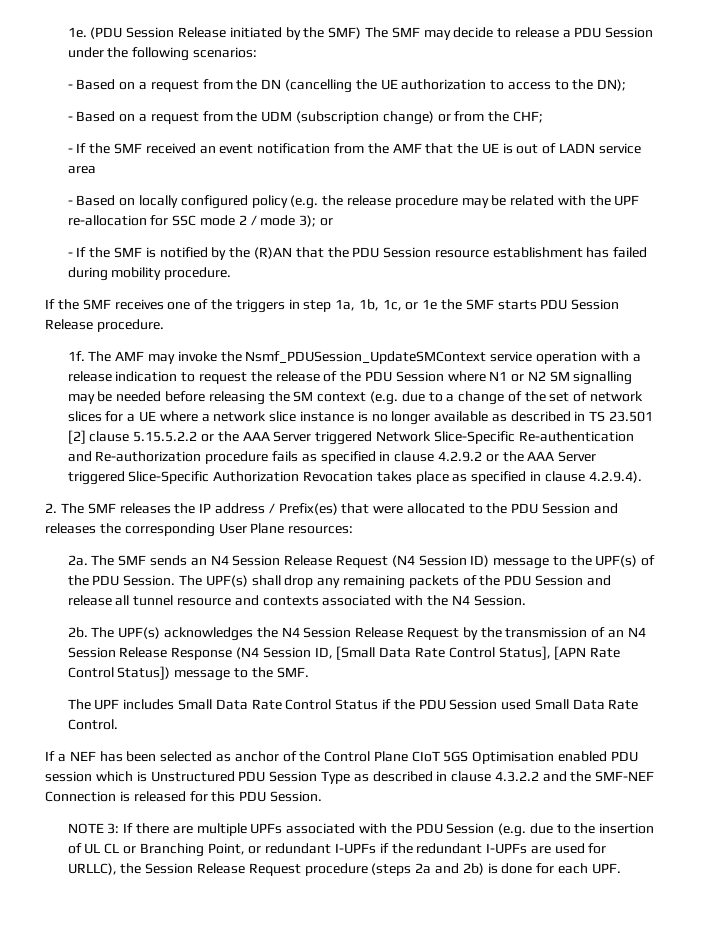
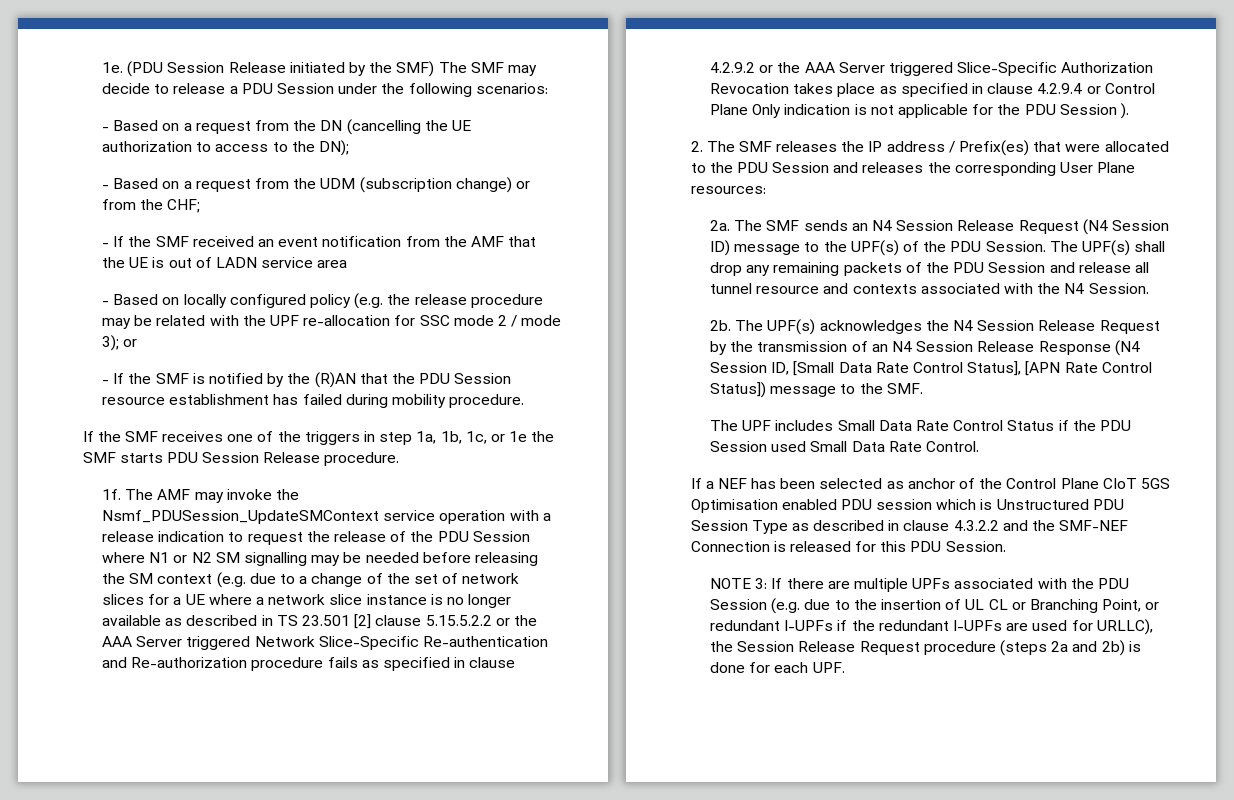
[588,471,642,483] 4.2.9.4). -> [1037,83,1155,94] [710,103,1129,119] 4.2.9.4 or Control Plane Only indication is not applicable for the PDU Session ).

